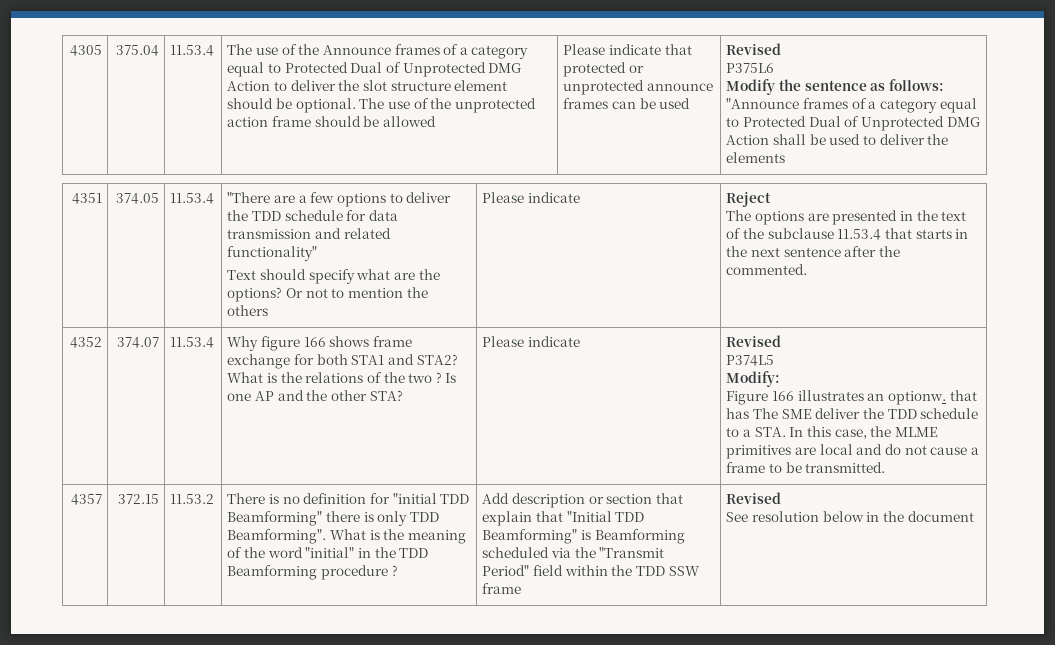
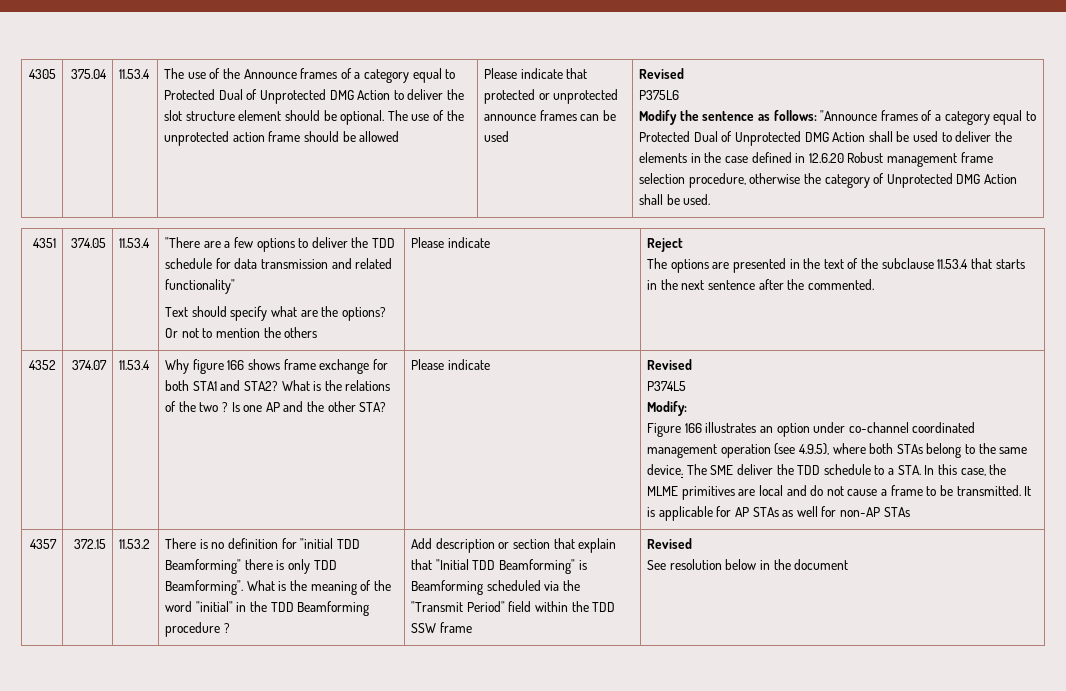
(786, 157) none -> [690,152,993,167] [638,173,1018,188] [638,194,711,205] in the case defined in 12.6.20 Robust management frame selection procedure, otherwise the category of Unprotected DMG Action shall be used.
[887,390,977,405] [726,408,750,419] optionw. that has -> [776,422,976,437] [646,443,1028,458] [646,464,683,475] option under co-channel coordinated management operation (see 4.9.5), where both STAs belong to the same device.
(886, 467) none -> [1024,486,1032,496] [646,506,910,521] It is applicable for AP STAs as well for non-AP STAs

